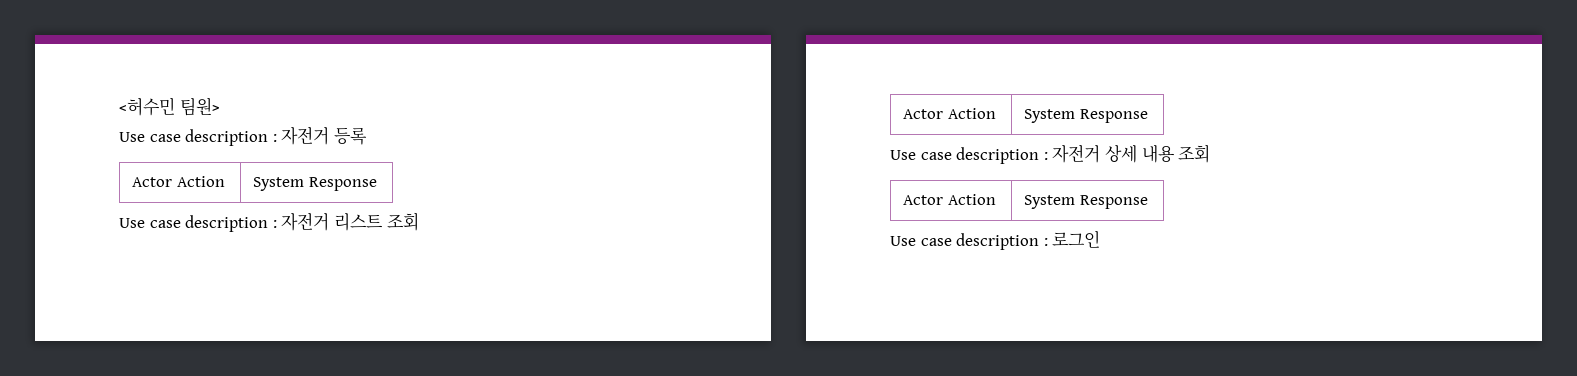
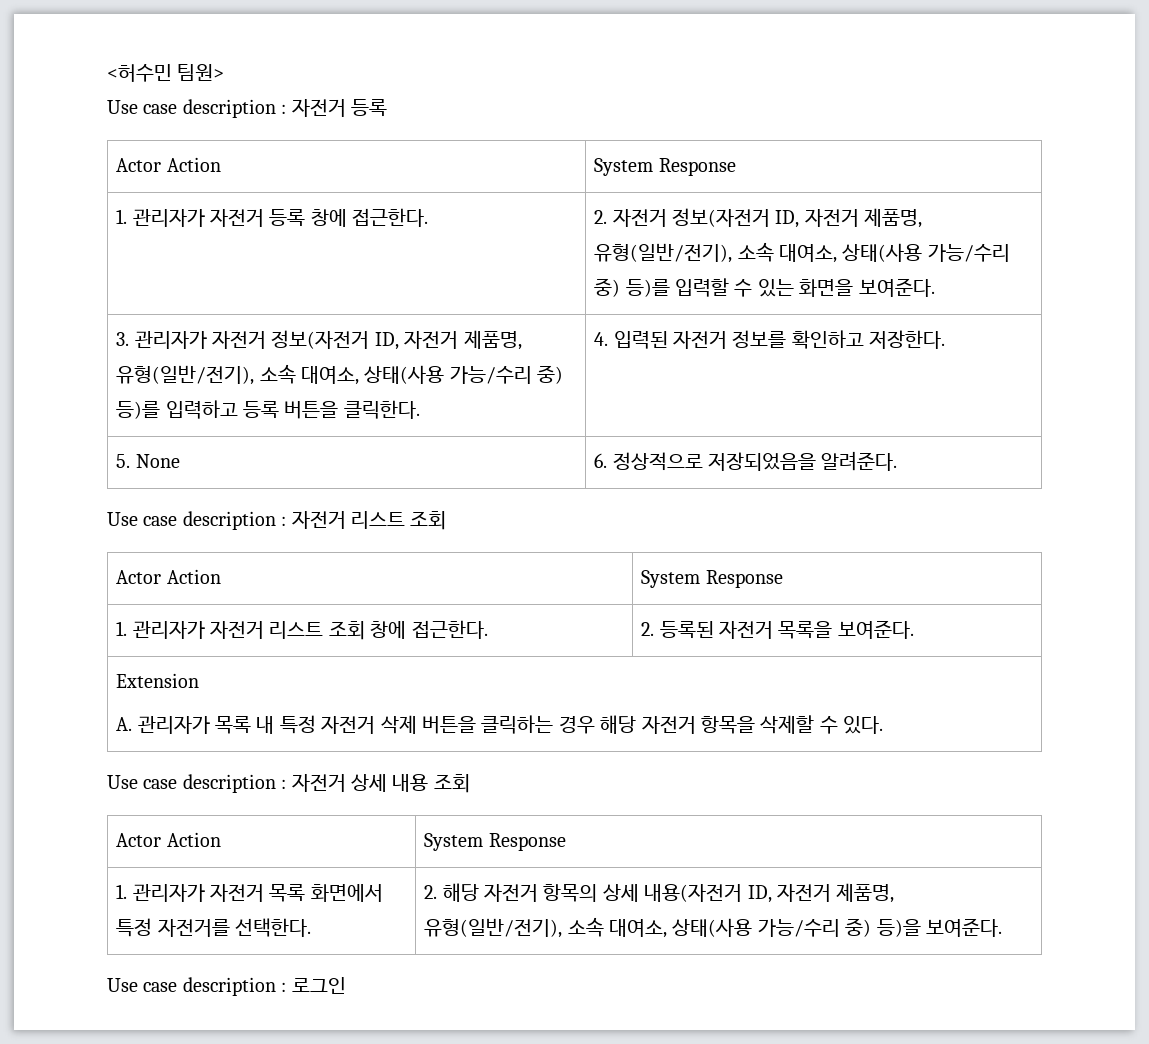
(377, 184) none -> [116,208,429,227] [594,208,923,228] [594,242,1010,263] [594,278,935,297] [116,330,522,350] [116,364,564,385] [116,400,420,419] [594,330,946,349] [116,454,180,468] [594,451,898,471] // 1. 관리자가 자전거 등록 창에 접근한다. | 2. 자전거 정보(자전거 ID, 자전거 제품명, 유형(일반/전기), 소속 대여소, 상태(사용 가능/수리 중) 등)를 입력할 수 있는 화면을 보여준다. // 3. 관리자가 자전거 정보(자전거 ID, 자전거 제품명, 유형(일반/전기), 소속 대여소, 상태(사용 가능/수리 중) 등)를 입력하고 등록 버튼을 클릭한다. | 4. 입력된 자전거 정보를 확인하고 저장한다. // 5. None | 6. 정상적으로 저장되었음을 알려준다.
(1148, 116) none -> [116,620,488,640] [641,620,914,639] [116,673,200,688] [116,715,884,734] // 1. 관리자가 자전거 리스트 조회 창에 접근한다. | 2. 등록된 자전거 목록을 보여준다. // Extension // A. 관리자가 목록 내 특정 자전거 삭제 버튼을 클릭하는 경우 해당 자전거 항목을 삭제할 수 있다.
(1148, 202) none -> [116,884,383,902] [116,918,312,937] [424,883,895,903] [424,917,1003,938] // 1. 관리자가 자전거 목록 화면에서 특정 자전거를 선택한다. | 2. 해당 자전거 항목의 상세 내용(자전거 ID, 자전거 제품명, 유형(일반/전기), 소속 대여소, 상태(사용 가능/수리 중) 등)을 보여준다.

